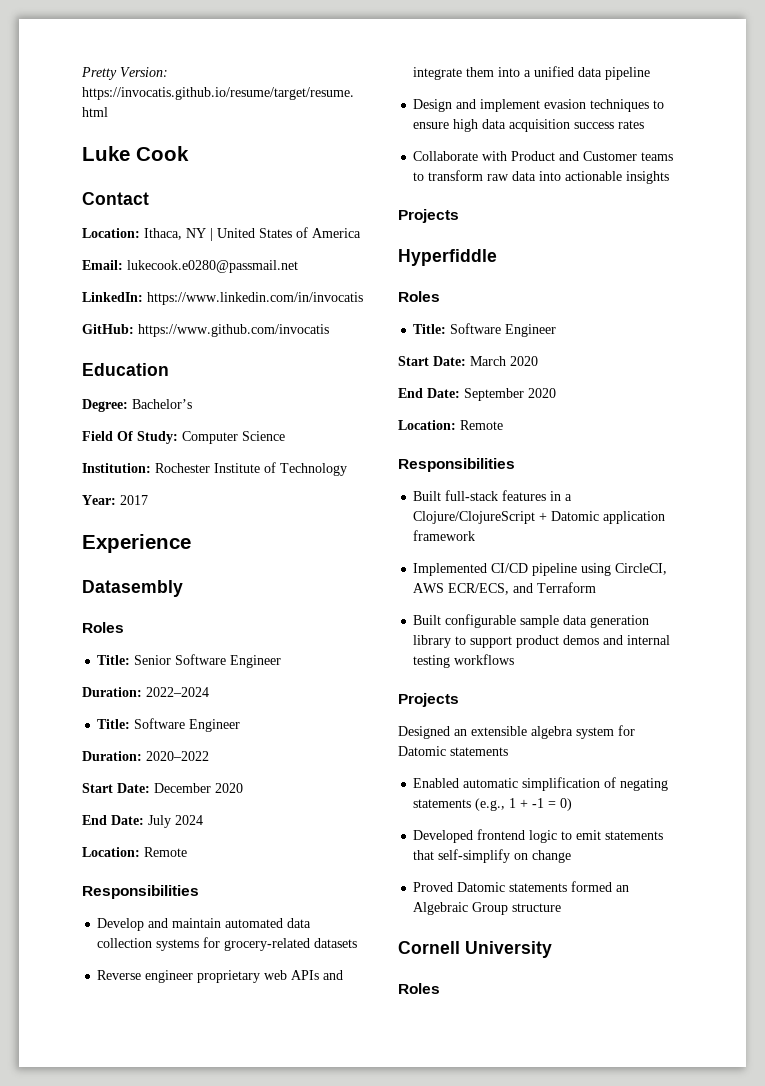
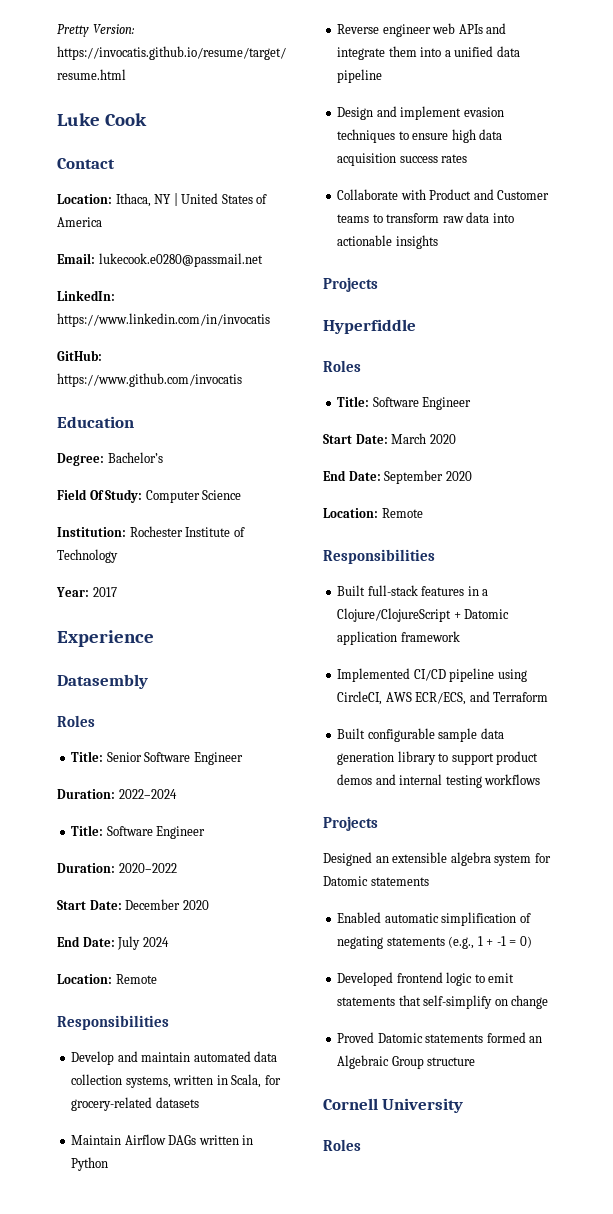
[156,939,200,951] systems -> [125,1074,262,1088] systems, written in Scala,
(358, 943) none -> [71,1134,254,1145] [71,1157,109,1171] // Maintain Airflow DAGs written in Python
[197,970,261,983] proprietary -> (431, 30) none

